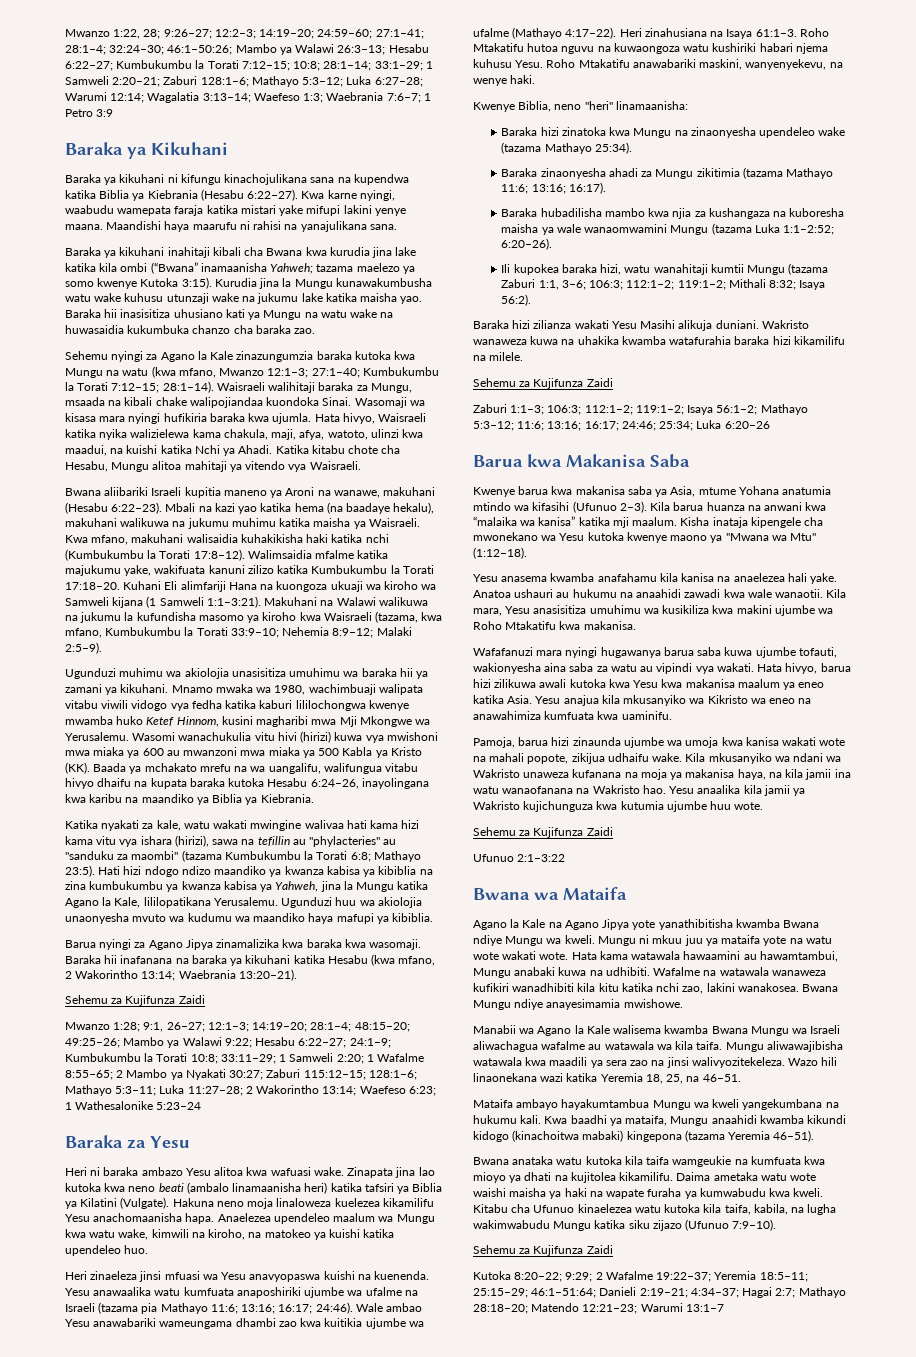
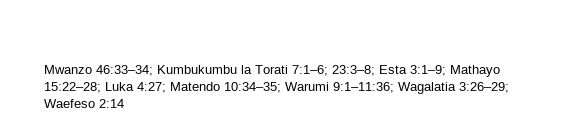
[65,29,424,39] [65,44,429,55] [65,60,433,71] [65,76,423,87] [65,92,431,103] [65,109,114,117] [65,142,228,159] [65,174,409,185] [65,189,395,201] [65,205,406,216] [65,221,397,232] [65,247,417,258] [65,262,415,274] [65,277,432,289] [65,293,423,304] [65,309,394,320] [65,325,316,334] [65,351,416,362] [65,366,439,378] [65,381,412,393] [65,397,425,408] [65,413,427,424] [65,429,424,440] [65,445,401,456] [65,461,361,472] [65,487,436,498] [65,502,435,514] [65,518,420,529] [65,534,389,545] [65,549,389,561] [65,565,434,576] [65,581,437,592] [65,596,428,608] [65,611,443,623] [65,627,412,638] [65,642,102,654] [65,668,429,679] [65,684,423,695] [65,700,409,711] [65,716,431,727] [65,731,438,743] [65,747,422,758] [65,762,419,774] [65,778,429,789] [65,794,314,805] [65,820,420,831] [65,835,397,847] [65,850,421,862] [65,865,433,877] [65,881,429,892] [65,897,422,908] [65,913,434,924] [65,939,422,950] [65,954,436,966] [65,969,297,981] [65,995,205,1006] [65,1022,410,1032] [65,1037,391,1048] [65,1053,425,1064] [65,1069,417,1080] [65,1085,436,1096] [65,1101,202,1110] [65,1135,190,1149] [65,1167,435,1178] [65,1182,443,1194] [65,1197,434,1209] [65,1213,435,1224] [65,1229,395,1240] [65,1245,149,1256] [65,1271,430,1282] [65,1287,418,1298] [65,1302,423,1314] [65,1318,424,1329] [473,27,829,39] [473,43,828,54] [473,59,843,70] [473,75,536,86] [473,101,688,112] [501,127,846,138] [501,142,632,154] [501,167,834,179] [501,182,606,194] [501,208,845,219] [501,223,835,235] [501,238,553,250] [501,263,829,275] [501,279,826,290] [501,294,532,306] [473,320,809,331] [473,336,845,345] [473,352,524,361] [473,378,613,389] [473,404,808,415] [473,420,770,431] [473,454,690,468] [473,486,832,497] [473,501,827,513] [473,516,824,528] [473,532,817,543] [473,547,527,559] [473,573,838,584] [473,589,847,598] [473,605,834,616] [473,621,636,630] [473,647,837,658] [473,663,851,674] [473,679,825,690] [473,695,812,706] [473,711,672,720] [473,737,846,748] [473,753,842,764] [473,769,851,780] [473,785,806,796] [473,801,764,812] [473,827,613,838] [473,854,566,862] [473,887,627,900] [473,919,820,930] [473,935,832,946] [473,951,838,962] [473,967,826,978] [473,983,839,994] [473,999,683,1010] [473,1025,841,1036] [473,1041,843,1052] [473,1057,838,1068] [473,1073,741,1084] [473,1099,839,1110] [473,1115,847,1126] [473,1130,815,1142] [473,1156,826,1167] [473,1172,817,1183] [473,1188,824,1199] [473,1204,837,1215] [473,1219,777,1231] [473,1245,613,1256] [473,1271,808,1282] [473,1287,846,1298] [473,1303,724,1314] Mwanzo 1:22, 28; 9:26–27; 12:2–3; 14:19–20; 24:59–60; 27:1–41; 28:1–4; 32:24–30; 46:1–50:26; Mambo ya Walawi 26:3–13; Hesabu 6:22–27; Kumbukumbu la Torati 7:12–15; 10:8; 28:1–14; 33:1–29; 1 Samweli 2:20–21; Zaburi 128:1–6; Mathayo 5:3–12; Luka 6:27–28; Warumi 12:14; Wagalatia 3:13–14; Waefeso 1:3; Waebrania 7:6–7; 1 Petro 3:9 // Baraka ya Kikuhani // Baraka ya kikuhani ni kifungu kinachojulikana sana na kupendwa katika Biblia ya Kiebrania (Hesabu 6:22–27). Kwa karne nyingi, waabudu wamepata faraja katika mistari yake mifupi lakini yenye maana. Maandishi haya maarufu ni rahisi na yanajulikana sana. // Baraka ya kikuhani inahitaji kibali cha Bwana kwa kurudia jina lake katika kila ombi (“Bwana” inamaanisha Yahweh; tazama maelezo ya somo kwenye Kutoka 3:15). Kurudia jina la Mungu kunawakumbusha watu wake kuhusu utunzaji wake na jukumu lake katika maisha yao. Baraka hii inasisitiza uhusiano kati ya Mungu na watu wake na huwasaidia kukumbuka chanzo cha baraka zao. // Sehemu nyingi za Agano la Kale zinazungumzia baraka kutoka kwa Mungu na watu (kwa mfano, Mwanzo 12:1–3; 27:1–40; Kumbukumbu la Torati 7:12–15; 28:1–14). Waisraeli walihitaji baraka za Mungu, msaada na kibali chake walipojiandaa kuondoka Sinai. Wasomaji wa kisasa mara nyingi hufikiria baraka kwa ujumla. Hata hivyo, Waisraeli katika nyika walizielewa kama chakula, maji, afya, watoto, ulinzi kwa maadui, na kuishi katika Nchi ya Ahadi. Katika kitabu chote cha Hesabu, Mungu alitoa mahitaji ya vitendo vya Waisraeli. // Bwana aliibariki Israeli kupitia maneno ya Aroni na wanawe, makuhani (Hesabu 6:22–23). Mbali na kazi yao katika hema (na baadaye hekalu), makuhani walikuwa na jukumu muhimu katika maisha ya Waisraeli. Kwa mfano, makuhani walisaidia kuhakikisha haki katika nchi (Kumbukumbu la Torati 17:8–12). Walimsaidia mfalme katika majukumu yake, wakifuata kanuni zilizo katika Kumbukumbu la Torati 17:18–20. Kuhani Eli alimfariji Hana na kuongoza ukuaji wa kiroho wa Samweli kijana (1 Samweli 1:1–3:21). Makuhani na Walawi walikuwa na jukumu la kufundisha masomo ya kiroho kwa Waisraeli (tazama, kwa mfano, Kumbukumbu la Torati 33:9–10; Nehemia 8:9–12; Malaki 2:5–9). // Ugunduzi muhimu wa akiolojia unasisitiza umuhimu wa baraka hii ya zamani ya kikuhani. Mnamo mwaka wa 1980, wachimbuaji walipata vitabu viwili vidogo vya fedha katika kaburi lililochongwa kwenye mwamba huko Ketef Hinnom, kusini magharibi mwa Mji Mkongwe wa Yerusalemu. Wasomi wanachukulia vitu hivi (hirizi) kuwa vya mwishoni mwa miaka ya 600 au mwanzoni mwa miaka ya 500 Kabla ya Kristo (KK). Baada ya mchakato mrefu na wa uangalifu, walifungua vitabu hivyo dhaifu na kupata baraka kutoka Hesabu 6:24–26, inayolingana kwa karibu na maandiko ya Biblia ya Kiebrania. // Katika nyakati za kale, watu wakati mwingine walivaa hati kama hizi kama vitu vya ishara (hirizi), sawa na tefillin au "phylacteries" au "sanduku za maombi" (tazama Kumbukumbu la Torati 6:8; Mathayo 23:5). Hati hizi ndogo ndizo maandiko ya kwanza kabisa ya kibiblia na zina kumbukumbu ya kwanza kabisa ya Yahweh, jina la Mungu katika Agano la Kale, lililopatikana Yerusalemu. Ugunduzi huu wa akiolojia unaonyesha mvuto wa kudumu wa maandiko haya mafupi ya kibiblia. // Barua nyingi za Agano Jipya zinamalizika kwa baraka kwa wasomaji. Baraka hii inafanana na baraka ya kikuhani katika Hesabu (kwa mfano, 2 Wakorintho 13:14; Waebrania 13:20–21). // Sehemu za Kujifunza Zaidi // Mwanzo 1:28; 9:1, 26–27; 12:1–3; 14:19–20; 28:1–4; 48:15–20; 49:25–26; Mambo ya Walawi 9:22; Hesabu 6:22–27; 24:1–9; Kumbukumbu la Torati 10:8; 33:11–29; 1 Samweli 2:20; 1 Wafalme 8:55–65; 2 Mambo ya Nyakati 30:27; Zaburi 115:12–15; 128:1–6; Mathayo 5:3–11; Luka 11:27–28; 2 Wakorintho 13:14; Waefeso 6:23; 1 Wathesalonike 5:23–24 // Baraka za Yesu // Heri ni baraka ambazo Yesu alitoa kwa wafuasi wake. Zinapata jina lao kutoka kwa neno beati (ambalo linamaanisha heri) katika tafsiri ya Biblia ya Kilatini (Vulgate). Hakuna neno moja linaloweza kuelezea kikamilifu Yesu anachomaanisha hapa. Anaelezea upendeleo maalum wa Mungu kwa watu wake, kimwili na kiroho, na matokeo ya kuishi katika upendeleo huo. // Heri zinaeleza jinsi mfuasi wa Yesu anavyopaswa kuishi na kuenenda. Yesu anawaalika watu kumfuata anaposhiriki ujumbe wa ufalme na Israeli (tazama pia Mathayo 11:6; 13:16; 16:17; 24:46). Wale ambao Yesu anawabariki wameungama dhambi zao kwa kuitikia ujumbe wa ufalme (Mathayo 4:17–22). Heri zinahusiana na Isaya 61:1–3. Roho Mtakatifu hutoa nguvu na kuwaongoza watu kushiriki habari njema kuhusu Yesu. Roho Mtakatifu anawabariki maskini, wanyenyekevu, na wenye haki. // Kwenye Biblia, neno "heri" linamaanisha: // Baraka hizi zinatoka kwa Mungu na zinaonyesha upendeleo wake (tazama Mathayo 25:34). // Baraka zinaonyesha ahadi za Mungu zikitimia (tazama Mathayo 11:6; 13:16; 16:17). // Baraka hubadilisha mambo kwa njia za kushangaza na kuboresha maisha ya wale wanaomwamini Mungu (tazama Luka 1:1–2:52; 6:20–26). // Ili kupokea baraka hizi, watu wanahitaji kumtii Mungu (tazama Zaburi 1:1, 3–6; 106:3; 112:1–2; 119:1–2; Mithali 8:32; Isaya 56:2). // Baraka hizi zilianza wakati Yesu Masihi alikuja duniani. Wakristo wanaweza kuwa na uhakika kwamba watafurahia baraka hizi kikamilifu na milele. // Sehemu za Kujifunza Zaidi // Zaburi 1:1–3; 106:3; 112:1–2; 119:1–2; Isaya 56:1–2; Mathayo 5:3–12; 11:6; 13:16; 16:17; 24:46; 25:34; Luka 6:20–26 // Barua kwa Makanisa Saba // Kwenye barua kwa makanisa saba ya Asia, mtume Yohana anatumia mtindo wa kifasihi (Ufunuo 2–3). Kila barua huanza na anwani kwa “malaika wa kanisa” katika mji maalum. Kisha inataja kipengele cha mwonekano wa Yesu kutoka kwenye maono ya "Mwana wa Mtu" (1:12–18). // Yesu anasema kwamba anafahamu kila kanisa na anaelezea hali yake. Anatoa ushauri au hukumu na anaahidi zawadi kwa wale wanaotii. Kila mara, Yesu anasisitiza umuhimu wa kusikiliza kwa makini ujumbe wa Roho Mtakatifu kwa makanisa. // Wafafanuzi mara nyingi hugawanya barua saba kuwa ujumbe tofauti, wakionyesha aina saba za watu au vipindi vya wakati. Hata hivyo, barua hizi zilikuwa awali kutoka kwa Yesu kwa makanisa maalum ya eneo katika Asia. Yesu anajua kila mkusanyiko wa Kikristo wa eneo na anawahimiza kumfuata kwa uaminifu. // Pamoja, barua hizi zinaunda ujumbe wa umoja kwa kanisa wakati wote na mahali popote, zikijua udhaifu wake. Kila mkusanyiko wa ndani wa Wakristo unaweza kufanana na moja ya makanisa haya, na kila jamii ina watu wanaofanana na Wakristo hao. Yesu anaalika kila jamii ya Wakristo kujichunguza kwa kutumia ujumbe huu wote. // Sehemu za Kujifunza Zaidi // Ufunuo 2:1–3:22 // Bwana wa Mataifa // Agano la Kale na Agano Jipya yote yanathibitisha kwamba Bwana ndiye Mungu wa kweli. Mungu ni mkuu juu ya mataifa yote na watu wote wakati wote. Hata kama watawala hawaamini au hawamtambui, Mungu anabaki kuwa na udhibiti. Wafalme na watawala wanaweza kufikiri wanadhibiti kila kitu katika nchi zao, lakini wanakosea. Bwana Mungu ndiye anayesimamia mwishowe. // Manabii wa Agano la Kale walisema kwamba Bwana Mungu wa Israeli aliwachagua wafalme au watawala wa kila taifa. Mungu aliwawajibisha watawala kwa maadili ya sera zao na jinsi walivyozitekeleza. Wazo hili linaonekana wazi katika Yeremia 18, 25, na 46–51. // Mataifa ambayo hayakumtambua Mungu wa kweli yangekumbana na hukumu kali. Kwa baadhi ya mataifa, Mungu anaahidi kwamba kikundi kidogo (kinachoitwa mabaki) kingepona (tazama Yeremia 46–51). // Bwana anataka watu kutoka kila taifa wamgeukie na kumfuata kwa mioyo ya dhati na kujitolea kikamilifu. Daima ametaka watu wote waishi maisha ya haki na wapate furaha ya kumwabudu kwa kweli. Kitabu cha Ufunuo kinaelezea watu kutoka kila taifa, kabila, na lugha wakimwabudu Mungu katika siku zijazo (Ufunuo 7:9–10). // Sehemu za Kujifunza Zaidi // Kutoka 8:20–22; 9:29; 2 Wafalme 19:22–37; Yeremia 18:5–11; 25:15–29; 46:1–51:64; Danieli 2:19–21; 4:34–37; Hagai 2:7; Mathayo 28:18–20; Matendo 12:21–23; Warumi 13:1–7 -> [44,65,500,77] [44,82,509,94] [44,99,124,108] Mwanzo 46:33–34; Kumbukumbu la Torati 7:1–6; 23:3–8; Esta 3:1–9; Mathayo 15:22–28; Luka 4:27; Matendo 10:34–35; Warumi 9:1–11:36; Wagalatia 3:26–29; Waefeso 2:14

